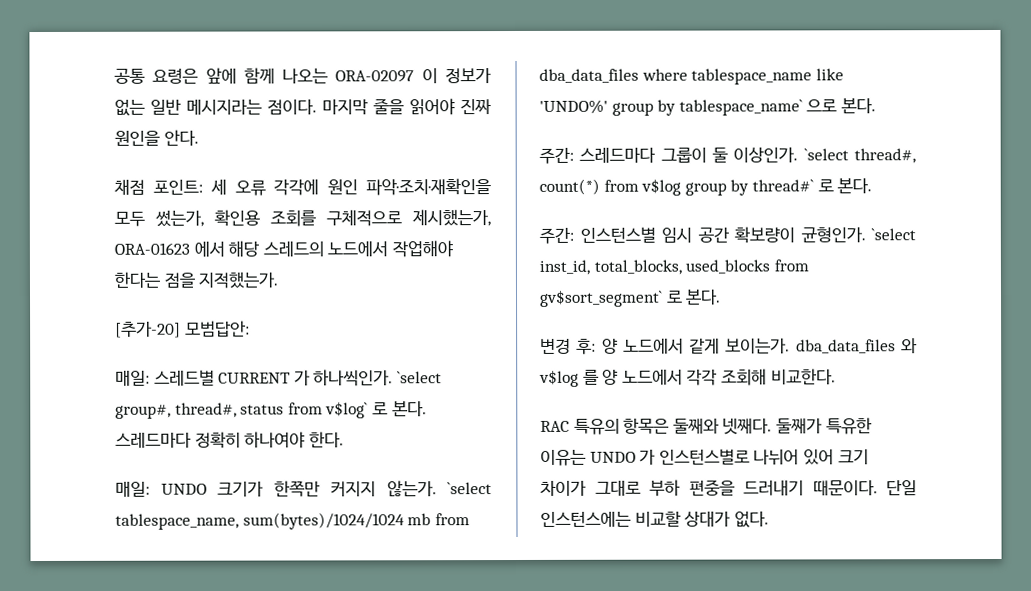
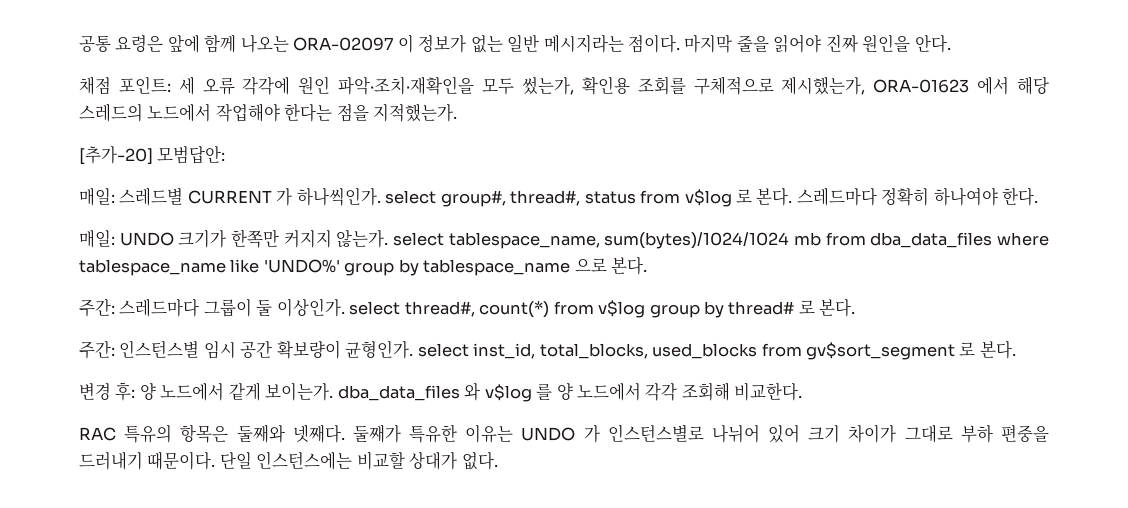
[396,371,442,384] `select -> [385,190,437,204] select
[325,401,369,419] v$log` -> [684,189,732,207] v$log
[447,482,492,495] `select -> [393,232,444,246] select
[678,99,803,116] tablespace_name` -> [423,259,571,276] tablespace_name
[803,148,849,161] `select -> [349,301,401,315] select
[751,179,814,192] thread#` -> [728,301,795,315] thread#
[871,228,916,241] `select -> [417,343,469,357] select
[539,289,663,307] gv$sort_segment` -> [806,342,956,360] gv$sort_segment

